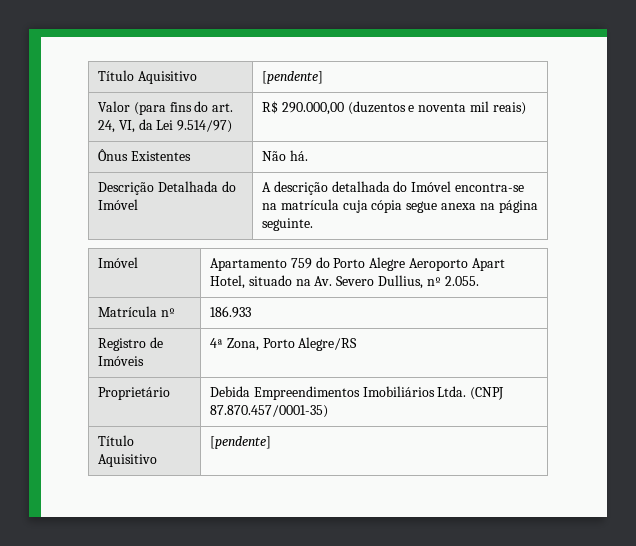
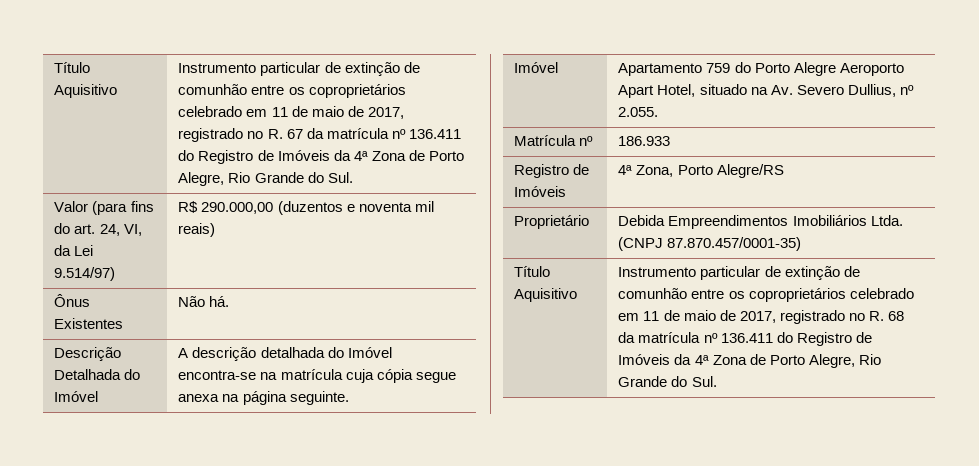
[98,70,197,84] [262,71,324,84] Título Aquisitivo | [pendente] -> [54,62,91,73] [54,84,118,98] [178,62,420,76] [178,84,406,98] [178,106,404,119] [178,128,461,142] [178,150,464,164] [178,172,353,186] Título Aquisitivo | Instrumento particular de extinção de comunhão entre os coproprietários celebrado em 11 de maio de 2017, registrado no R. 67 da matrícula nº 136.411 do Registro de Imóveis da 4ª Zona de Porto Alegre, Rio Grande do Sul.
[210,436,272,449] [pendente] -> [618,266,860,280] [618,288,914,302] [618,310,904,324] [618,332,872,346] [618,354,881,368] [618,376,717,387] Instrumento particular de extinção de comunhão entre os coproprietários celebrado em 11 de maio de 2017, registrado no R. 68 da matrícula nº 136.411 do Registro de Imóveis da 4ª Zona de Porto Alegre, Rio Grande do Sul.

